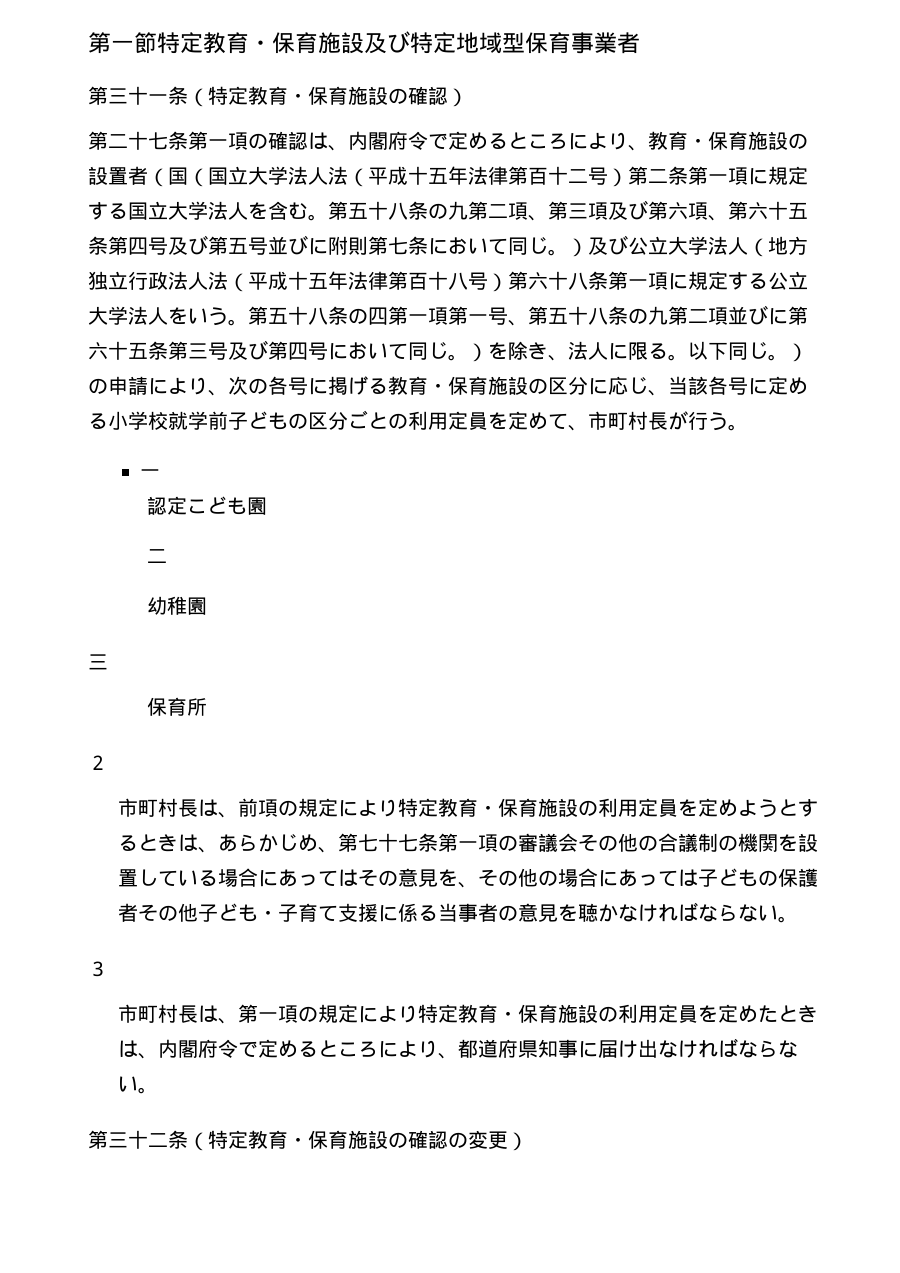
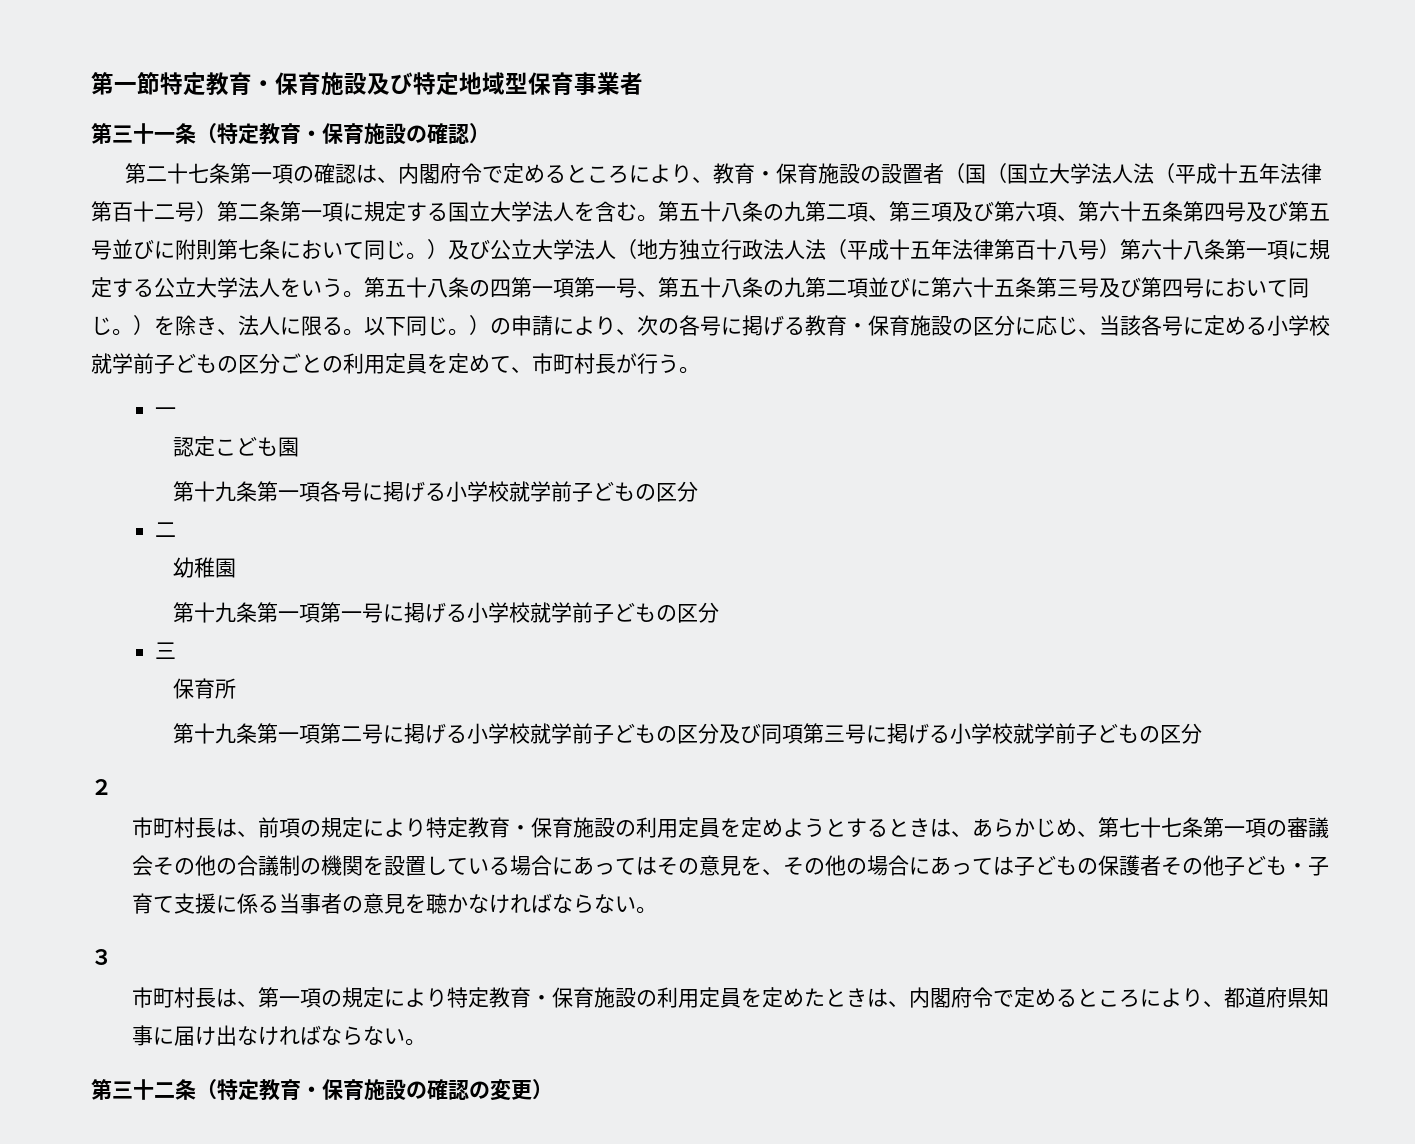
[147,549,168,563] [147,596,208,615] [88,654,108,670] [147,697,208,716] 二 // 幼稚園 // 三 // 保育所 -> [173,481,699,502] [155,522,177,537] [173,557,237,578] [173,602,720,623] [155,642,177,659] [173,678,237,699] [173,723,1203,744] 第十九条第一項各号に掲げる小学校就学前子どもの区分 // 二 // 幼稚園 // 第十九条第一項第一号に掲げる小学校就学前子どもの区分 // 三 // 保育所 // 第十九条第一項第二号に掲げる小学校就学前子どもの区分及び同項第三号に掲げる小学校就学前子どもの区分

